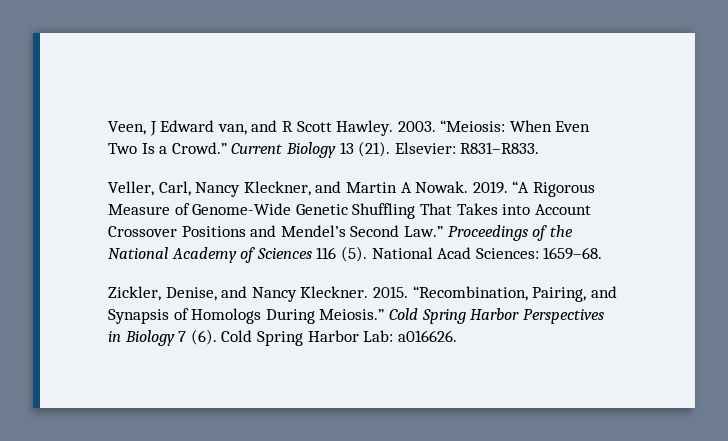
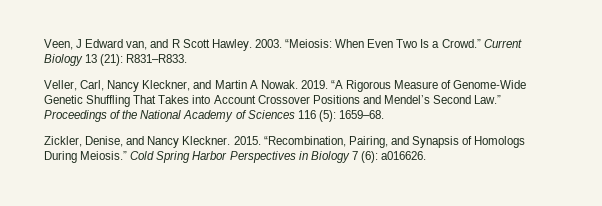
[358,141,456,157] (21). Elsevier: -> [100,54,124,66] (21):
[340,246,539,262] (5). National Acad Sciences: -> [318,110,336,122] (5):
[190,329,394,346] (6). Cold Spring Harbor Lab: -> [360,151,378,163] (6):

